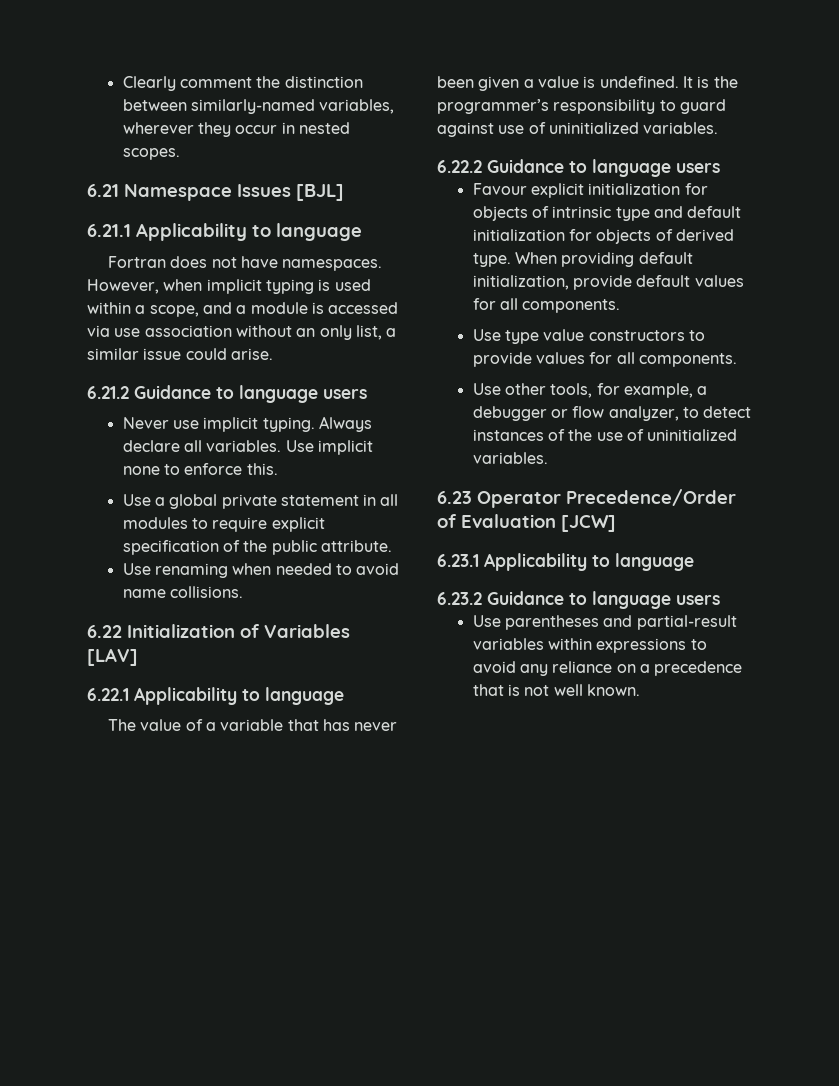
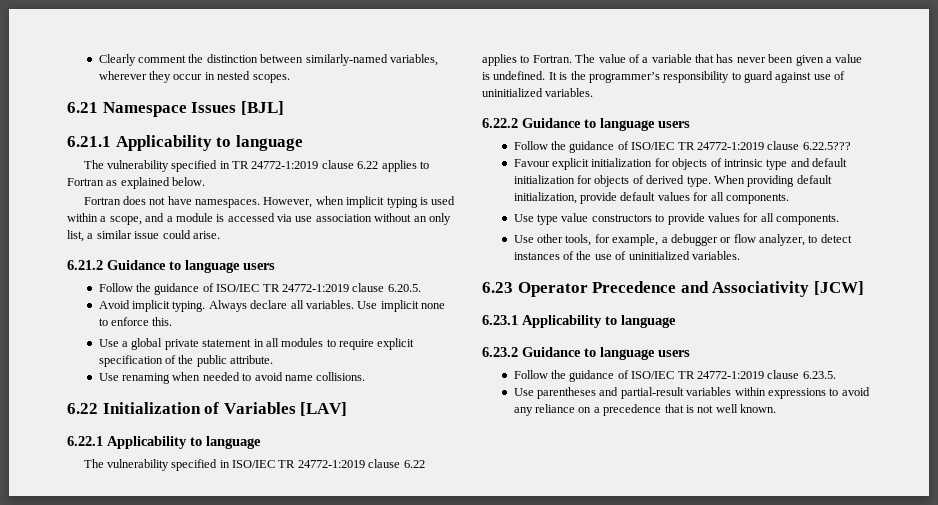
(362, 232) none -> [83,160,429,172] [67,177,206,189] // The vulnerability specified in TR 24772-1:2019 clause 6.22 applies to Fortran as explained below.
[122,417,199,429] Never use -> [98,283,421,295] [98,300,130,309] Follow the guidance of ISO/IEC TR 24772-1:2019 clause 6.20.5. // Avoid
(136, 725) none -> [106,459,425,471] [482,54,596,66] vulnerability specified in ISO/IEC TR 24772-1:2019 clause 6.22 applies to Fortran. The
(720, 168) none -> [513,141,851,153] // Follow the guidance of ISO/IEC TR 24772-1:2019 clause 6.22.5???
[566,489,736,506] [437,514,556,528] Precedence/Order of Evaluation -> [592,281,810,297] Precedence and Associativity
(720, 600) none -> [513,370,836,382] // Follow the guidance of ISO/IEC TR 24772-1:2019 clause 6.23.5.

